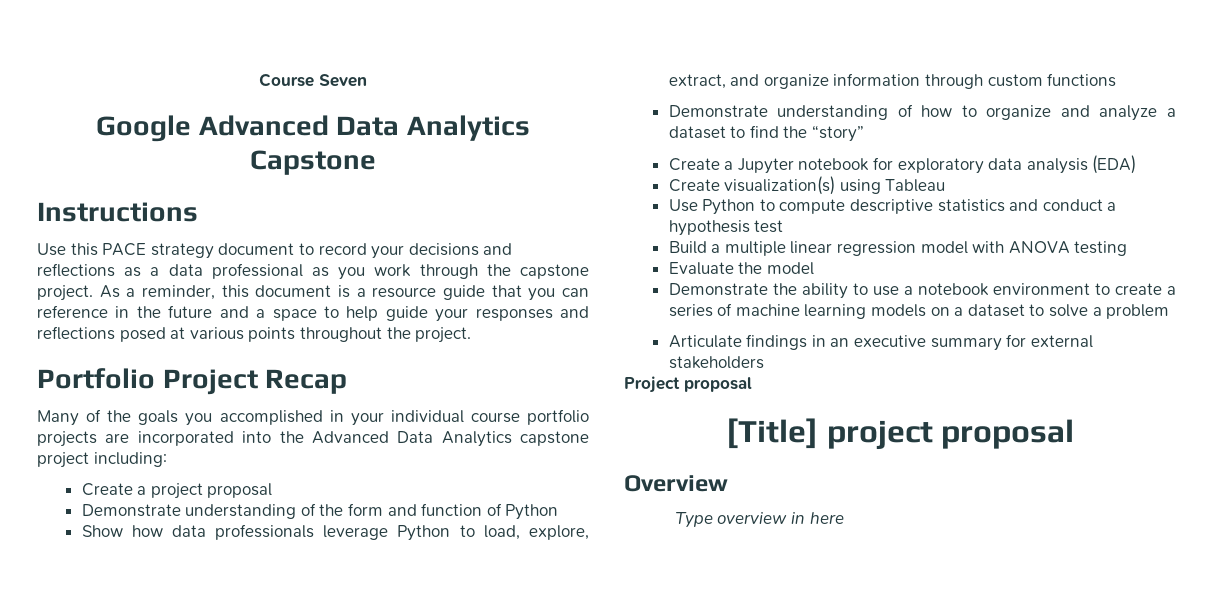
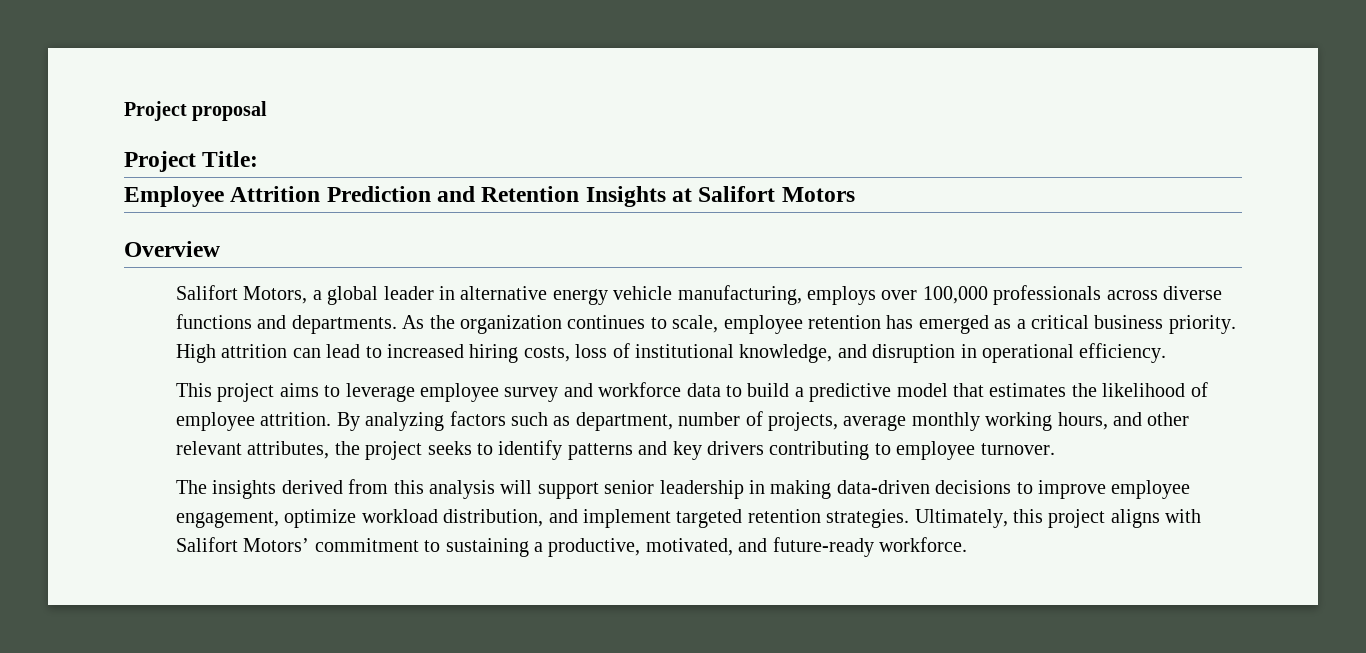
[259,73,367,87] [96,115,530,142] [250,150,376,175] [37,202,198,222] [37,243,513,259] [37,263,589,280] [37,285,589,301] [37,305,589,322] [37,326,472,343] [37,368,348,395] [37,409,590,426] [37,431,589,447] [37,452,167,468] [81,483,273,499] [81,503,559,520] [81,524,589,541] [668,73,1117,89] [668,104,1176,121] [668,125,864,142] [668,155,1137,174] [668,176,946,195] [668,199,1117,215] [668,220,784,236] [668,241,1128,256] [668,262,814,275] [668,283,1176,299] [668,303,1170,319] [668,334,1093,351] [668,356,764,369] [624,376,752,393] [725,418,1075,450] [624,475,728,492] [675,512,844,528] Course Seven // Google Advanced Data Analytics Capstone // Instructions // Use this PACE strategy document to record your decisions and reflections as a data professional as you work through the capstone project. As a reminder, this document is a resource guide that you can reference in the future and a space to help guide your responses and reflections posed at various points throughout the project. // Portfolio Project Recap // Many of the goals you accomplished in your individual course portfolio projects are incorporated into the Advanced Data Analytics capstone project including: // Create a project proposal // Demonstrate understanding of the form and function of Python // Show how data professionals leverage Python to load, explore, extract, and organize information through custom functions // Demonstrate understanding of how to organize and analyze a dataset to find the “story” // Create a Jupyter notebook for exploratory data analysis (EDA) // Create visualization(s) using Tableau // Use Python to compute descriptive statistics and conduct a hypothesis test // Build a multiple linear regression model with ANOVA testing // Evaluate the model // Demonstrate the ability to use a notebook environment to create a series of machine learning models on a dataset to solve a problem // Articulate findings in an executive summary for external stakeholders // Project proposal // [Title] project proposal // Overview // Type overview in here -> [124,101,268,121] [124,151,259,172] [124,186,855,207] [124,241,220,257] [175,285,1222,305] [175,314,1236,334] [175,343,1167,363] [175,382,1208,402] [175,411,1190,431] [175,440,1055,460] [175,479,1191,499] [175,509,1202,528] [175,537,967,557] Project proposal // Project Title: // Employee Attrition Prediction and Retention Insights at Salifort Motors // Overview // Salifort Motors, a global leader in alternative energy vehicle manufacturing, employs over 100,000 professionals across diverse functions and departments. As the organization continues to scale, employee retention has emerged as a critical business priority. High attrition can lead to increased hiring costs, loss of institutional knowledge, and disruption in operational efficiency. // This project aims to leverage employee survey and workforce data to build a predictive model that estimates the likelihood of employee attrition. By analyzing factors such as department, number of projects, average monthly working hours, and other relevant attributes, the project seeks to identify patterns and key drivers contributing to employee turnover. // The insights derived from this analysis will support senior leadership in making data-driven decisions to improve employee engagement, optimize workload distribution, and implement targeted retention strategies. Ultimately, this project aligns with Salifort Motors’ commitment to sustaining a productive, motivated, and future-ready workforce.

